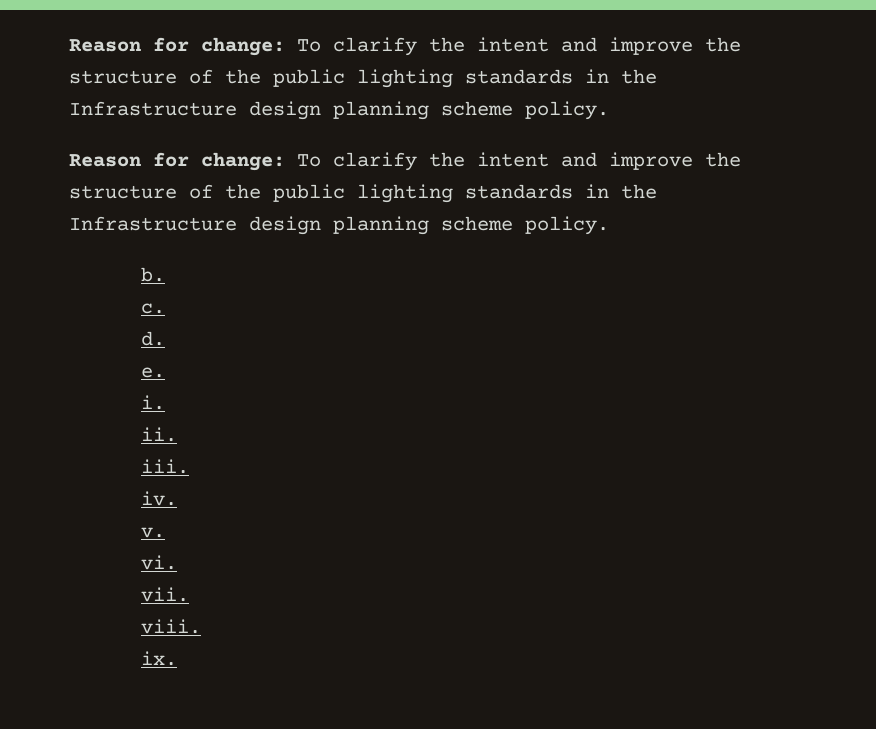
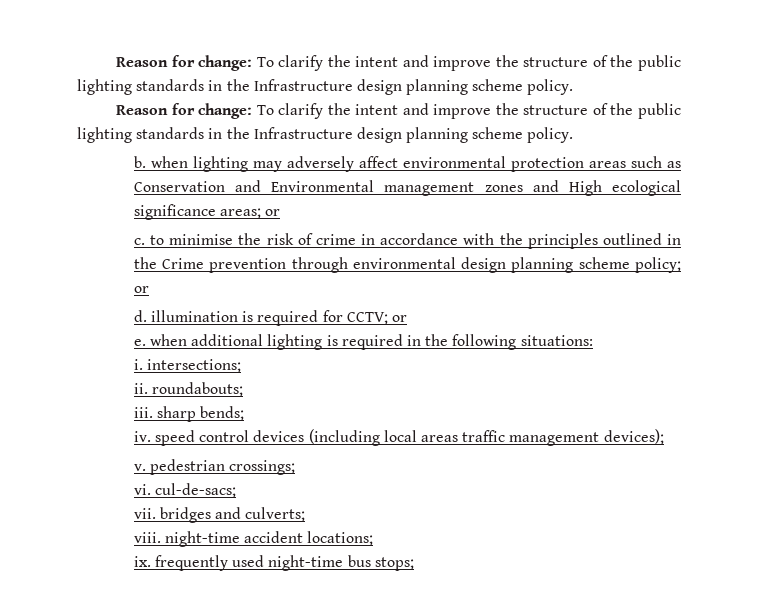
[140,303,165,314] [140,331,165,346] [140,367,165,378] // c. // d. // e. -> [150,156,681,172] [133,180,681,196] [133,204,281,220] [133,233,681,249] [133,257,681,273] [133,286,149,293] [133,310,407,326] [133,334,593,350] when lighting may adversely affect environmental protection areas such as Conservation and Environmental management zones and High ecological significance areas; or // c. to minimise the risk of crime in accordance with the principles outlined in the Crime prevention through environmental design planning scheme policy; or // d. illumination is required for CCTV; or // e. when additional lighting is required in the following situations:
(165, 402) none -> [147,359,242,373] intersections;
(177, 434) none -> [152,382,244,397] roundabouts;
(189, 466) none -> [157,406,245,422] sharp bends;
(177, 498) none -> [155,429,664,446] speed control devices (including local areas traffic management devices);
(165, 532) none -> [150,459,296,475] pedestrian crossings;
(177, 562) none -> [155,483,237,498] cul-de-sacs;
[140,619,201,634] [140,651,177,666] // viii. // ix. -> [160,507,306,523] [133,531,374,547] [133,555,414,571] bridges and culverts; // viii. night-time accident locations; // ix. frequently used night-time bus stops;

